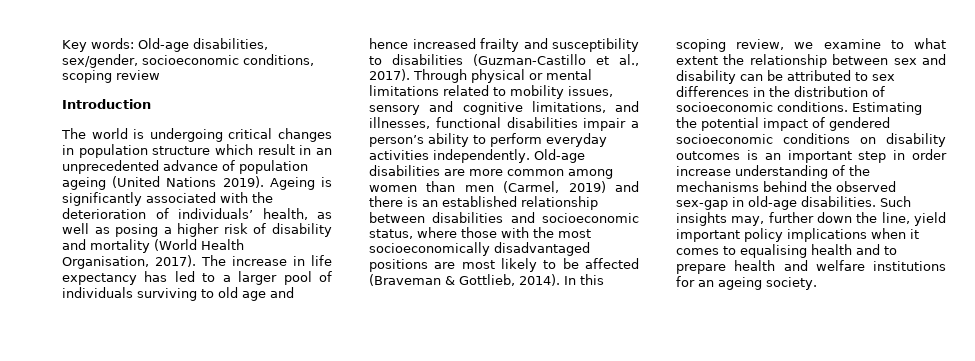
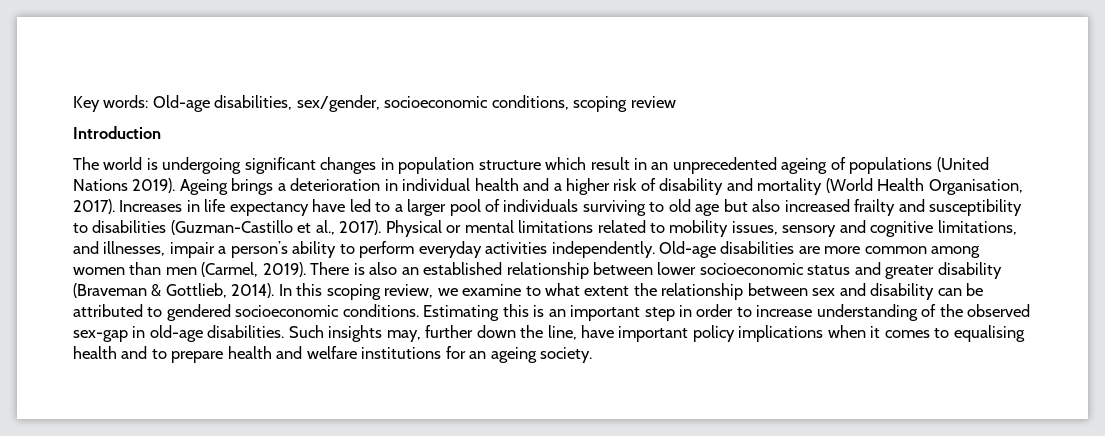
[228,128,273,139] critical -> [244,157,316,174] significant
[163,160,308,174] [62,176,332,190] [62,192,273,206] [62,208,332,220] [62,223,159,237] advance of population ageing (United Nations 2019). Ageing is significantly associated with the deterioration of individuals’ health, as well as posing -> [781,157,989,174] [73,178,550,195] ageing of populations (United Nations 2019). Ageing brings a deterioration in individual health and
[201,255,287,266] The increase -> [119,200,183,212] Increases
[144,271,168,282] has -> [312,199,346,212] have
[270,287,294,298] [369,38,408,49] and hence -> [723,199,781,212] but also
[413,69,525,83] Through physical -> [385,220,442,237] Physical
[435,117,578,128] functional disabilities -> (166, 248) none
[568,181,639,193] [369,196,598,210] [369,212,639,223] [369,227,591,239] [369,242,590,256] [369,258,639,272] 2019) and there is an established relationship between disabilities and socioeconomic status, where those with the most socioeconomically disadvantaged positions are most likely to be affected -> [262,262,1002,279] 2019). There is also an established relationship between lower socioeconomic status and greater disability
[872,74,895,81] [676,86,885,97] [676,101,922,115] [676,117,890,131] [676,133,946,147] [676,151,740,160] sex differences in the distribution of socioeconomic conditions. Estimating the potential impact of gendered socioeconomic conditions on disability outcomes -> [166,304,529,321] gendered socioeconomic conditions. Estimating this
(947, 154) none -> [736,307,752,317] to
[676,181,832,192] mechanisms behind the -> (963, 310) none
[914,212,946,226] yield -> [581,325,615,338] have

